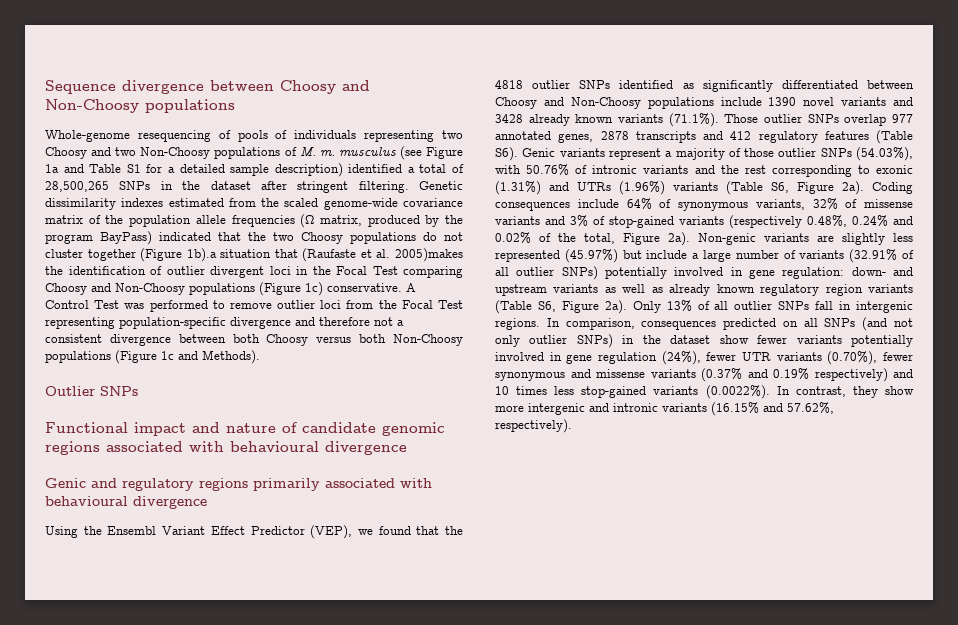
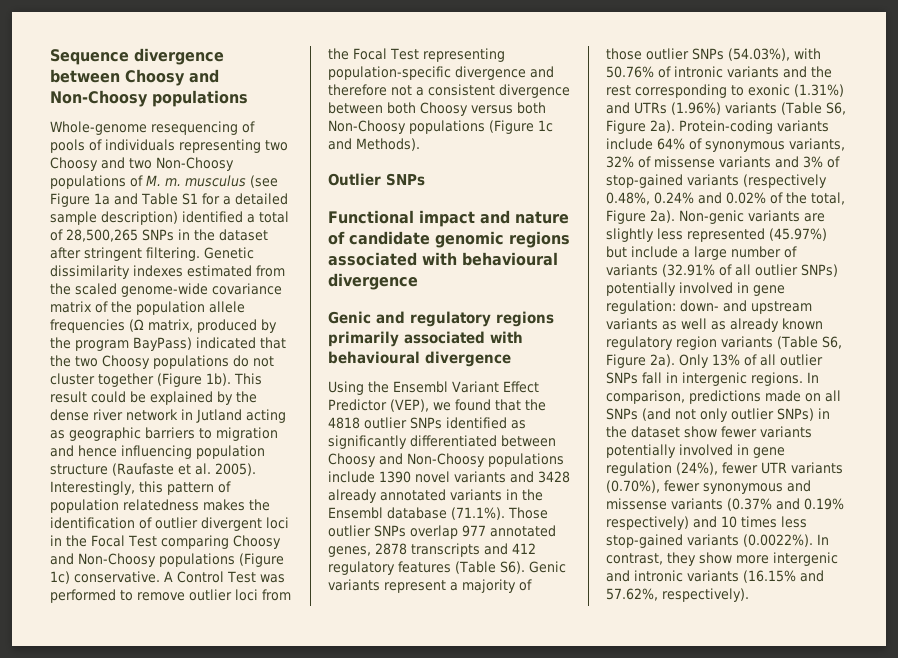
[186,248,463,262] 1b).a situation that (Raufaste et al. 2005)makes -> [205,373,262,386] [50,391,257,405] [50,409,286,423] [50,427,278,441] [50,445,265,459] [50,463,256,476] [50,481,231,495] [50,499,245,513] 1b). This result could be explained by the dense river network in Jutland acting as geographic barriers to migration and hence influencing population structure (Raufaste et al. 2005). Interestingly, this pattern of population relatedness makes
[575,114,663,123] known variants -> [380,489,543,501] [328,507,447,519] annotated variants in the Ensembl database
[872,182,913,194] [495,202,570,211] Coding consequences -> [678,120,829,134] Protein-coding variants
[641,318,777,330] consequences predicted -> [689,390,801,404] predictions made

